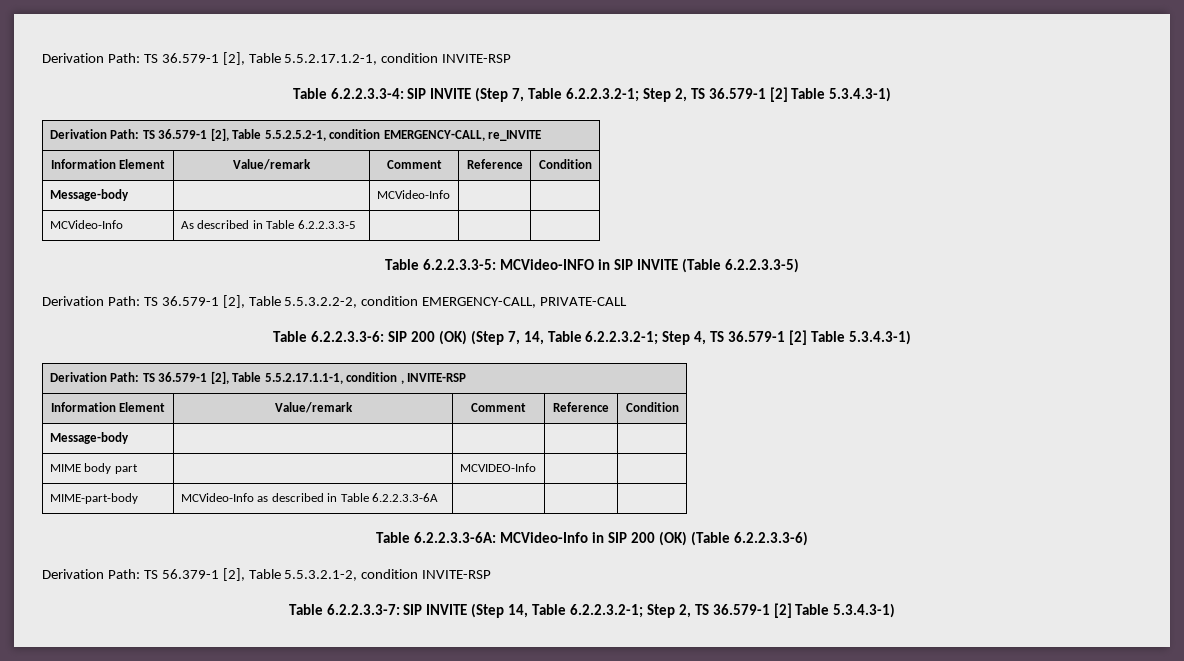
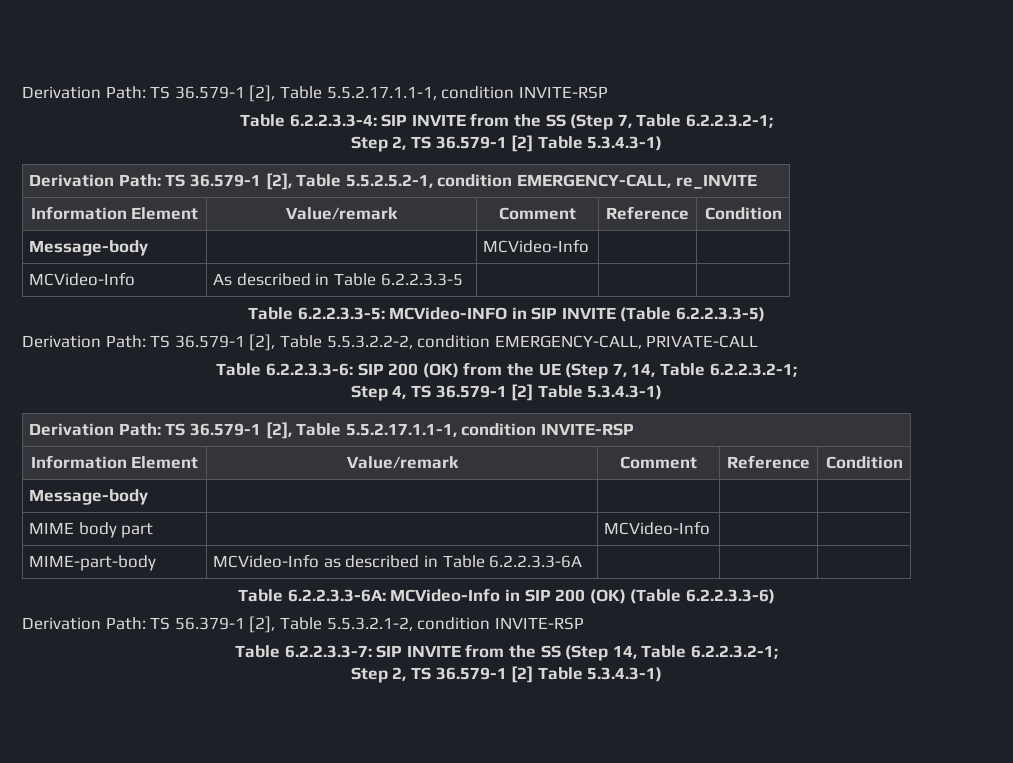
[42,52,378,65] Derivation Path: TS 36.579-1 [2], Table 5.5.2.17.1.2-1, -> [22,85,437,102] Derivation Path: TS 36.579-1 [2], Table 5.5.2.17.1.1-1,
(472, 93) none -> [470,113,566,127] from the SS
(639, 95) none -> (773, 121) //
(467, 337) none -> [463,362,561,376] from the UE
(659, 338) none -> (797, 370) //
[400,380,404,384] , -> (537, 429) none
[459,463,536,472] MCVIDEO-Info -> [604,521,711,535] MCVideo-Info
(468, 609) none -> [465,644,561,658] from the SS
(643, 611) none -> (778, 652) //

